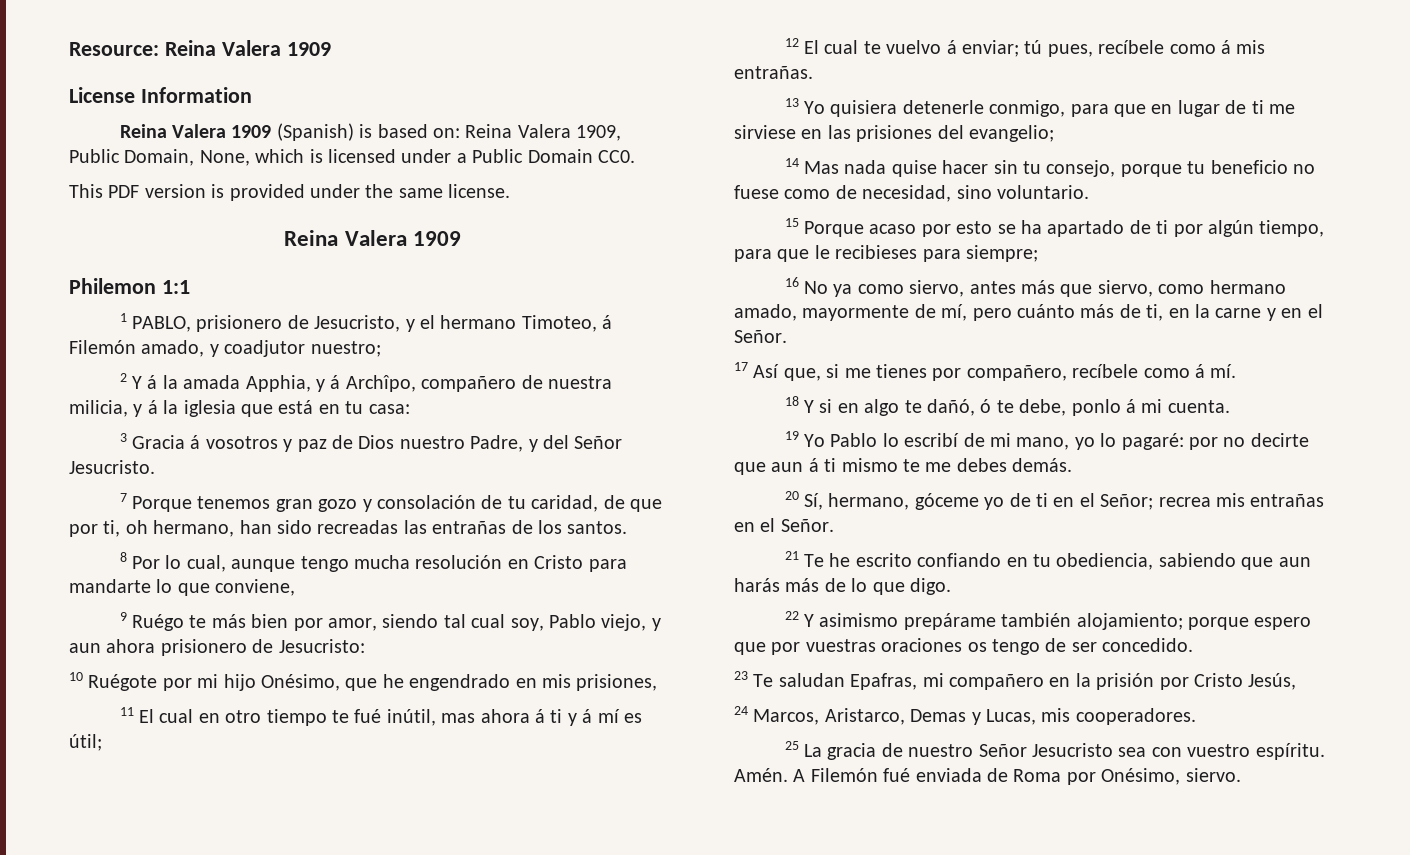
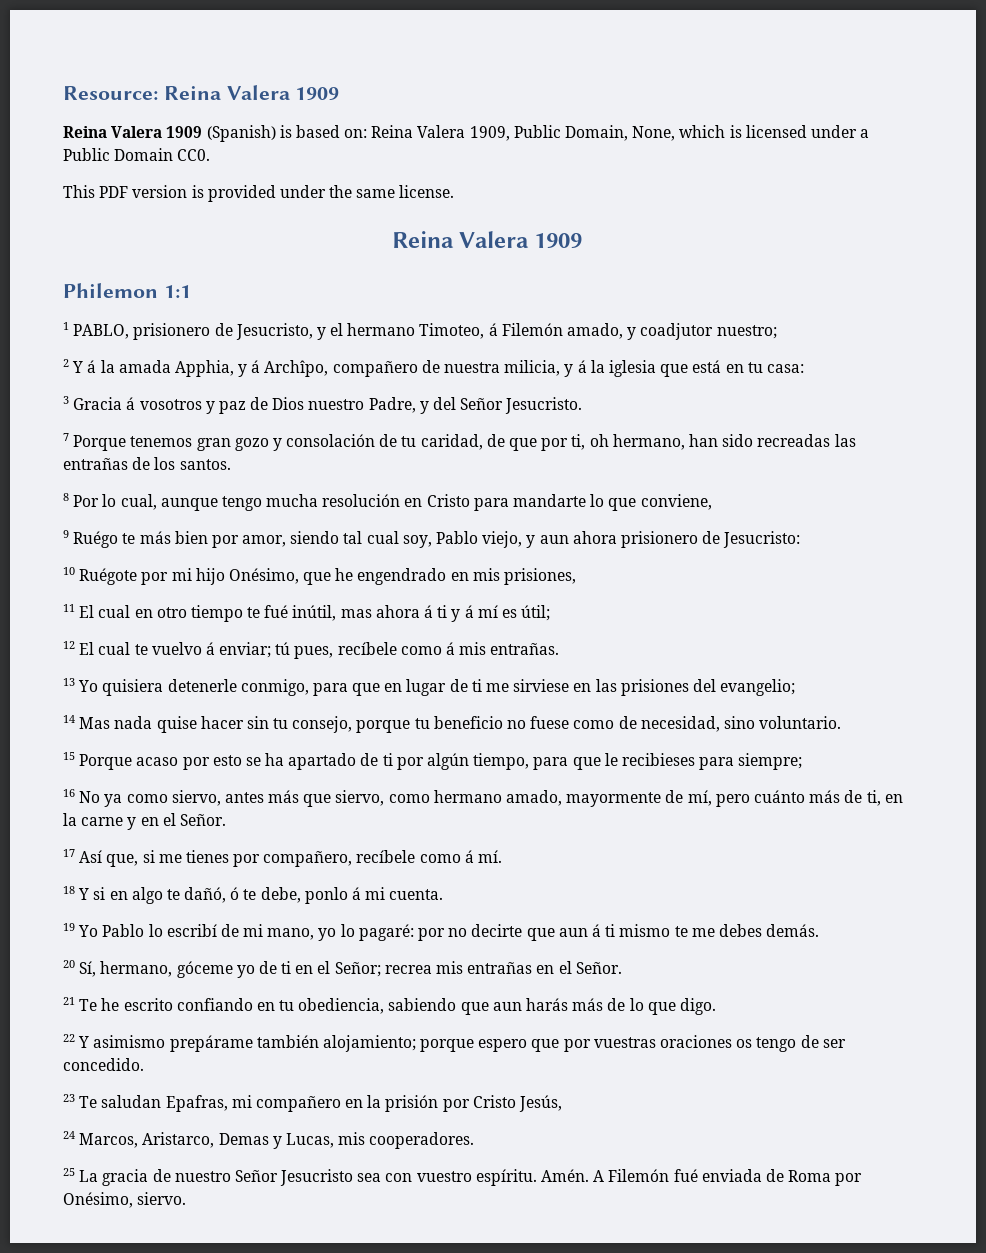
[69,87,252,103] // License Information -> (340, 93) none

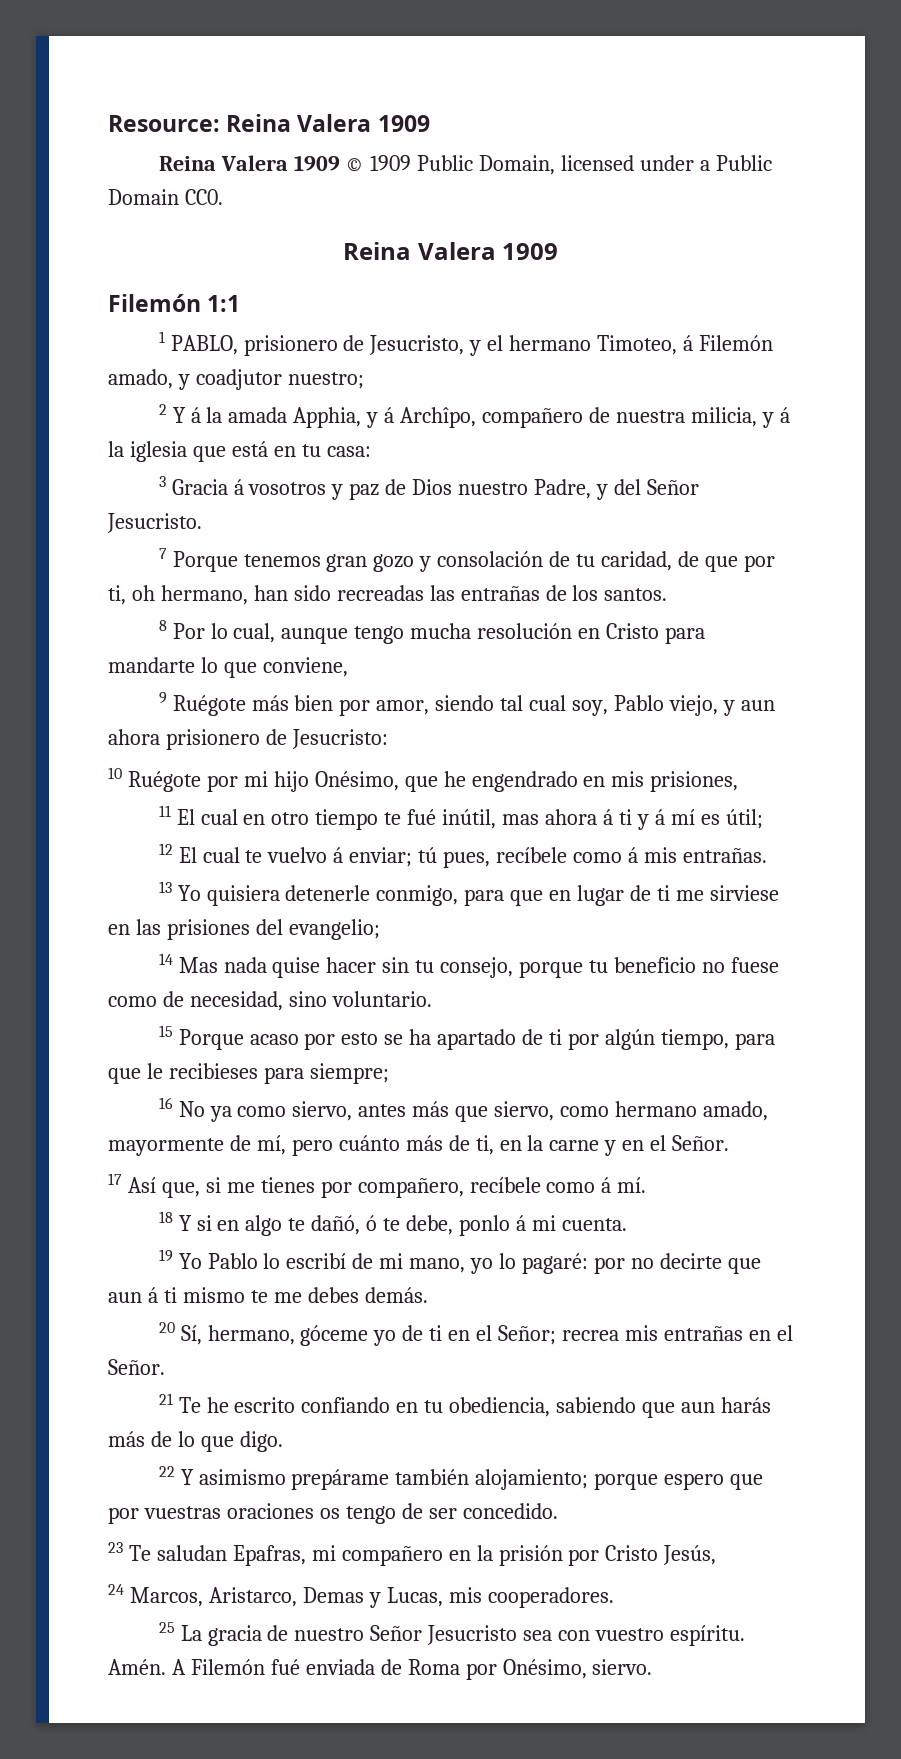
[206,125,742,142] (Spanish) is based on: Reina Valera 1909, Public Domain, None, which is -> [345,155,556,175] © 1909 Public Domain,
[63,185,455,202] [391,231,583,248] [63,283,158,298] // This PDF version is provided under the same license. // Reina Valera 1909 // Philemon -> [343,242,558,260] [108,294,201,312] // Reina Valera 1909 // Filemón
[73,531,136,548] Ruégo te -> [172,695,246,716] Ruégote

